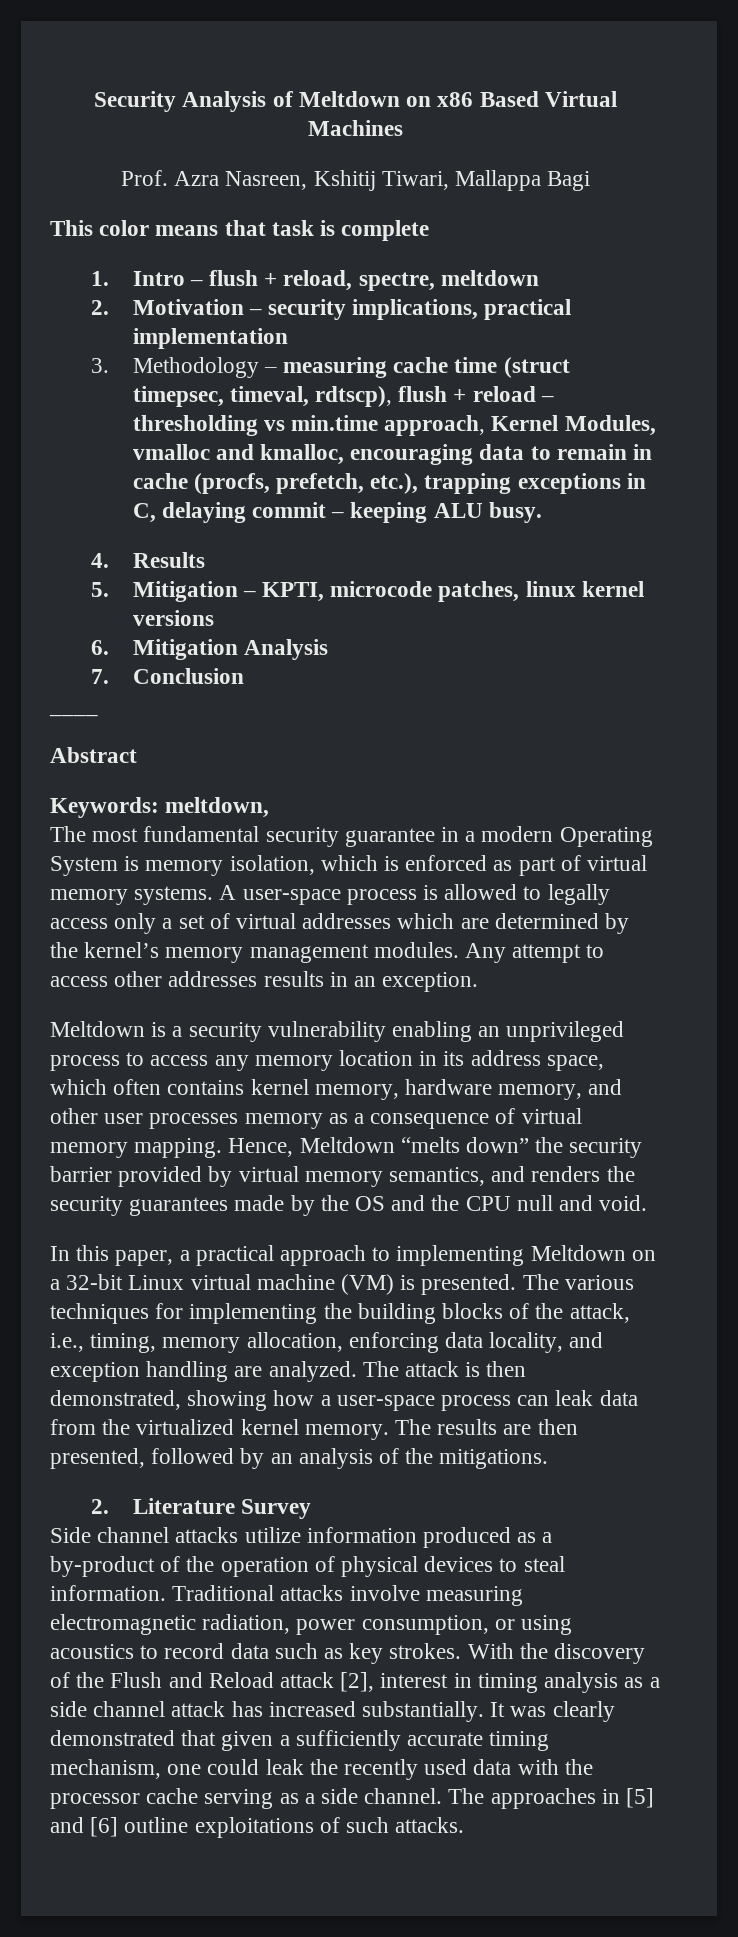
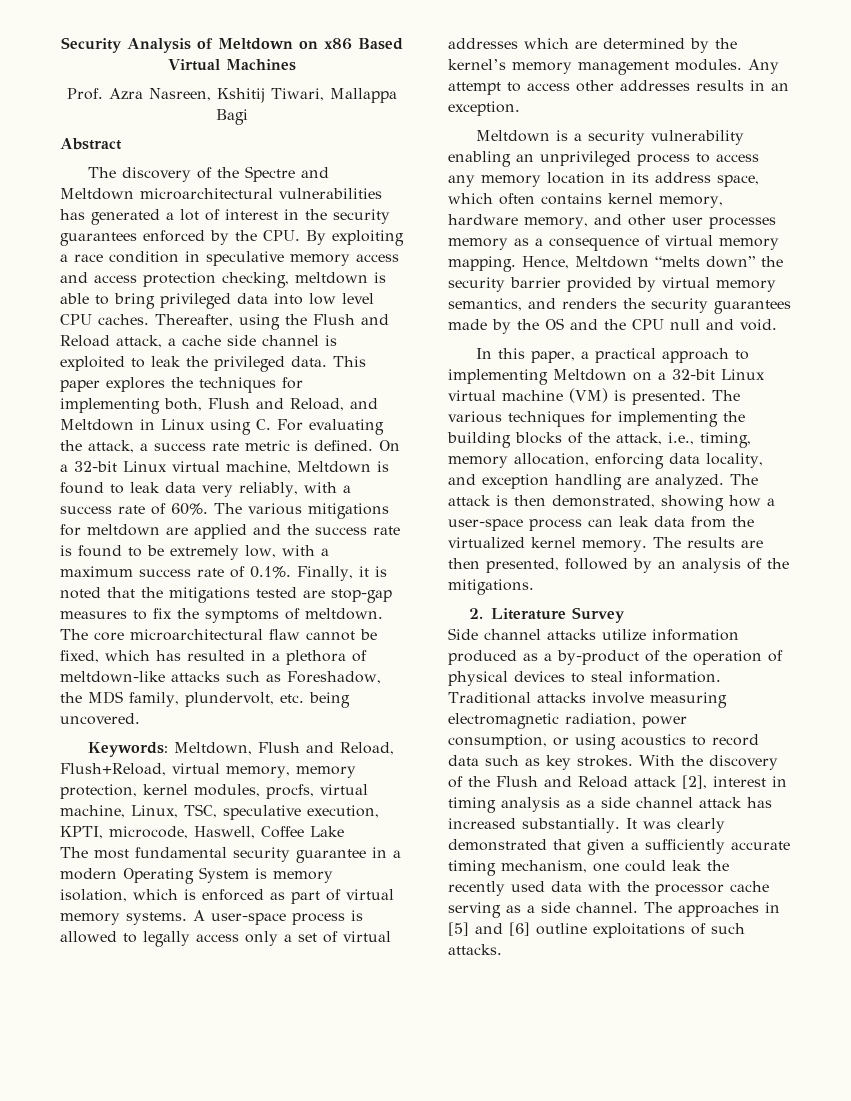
[50,220,430,241] [91,270,539,291] [91,299,572,320] [132,328,288,349] [91,357,570,378] [132,386,554,407] [132,415,656,436] [132,444,653,465] [132,473,646,494] [132,502,542,523] [91,552,205,568] [91,581,644,602] [132,610,214,626] [91,639,328,660] [91,668,244,684] [49,713,98,717] [50,747,137,763] [50,797,270,818] This color means that task is complete // 1. Intro – flush + reload, spectre, meltdown // 2. Motivation – security implications, practical implementation // 3. Methodology – measuring cache time (struct timepsec, timeval, rdtscp), flush + reload – thresholding vs min.time approach, Kernel Modules, vmalloc and kmalloc, encouraging data to remain in cache (procfs, prefetch, etc.), trapping exceptions in C, delaying commit – keeping ALU busy. // 4. Results // 5. Mitigation – KPTI, microcode patches, linux kernel versions // 6. Mitigation Analysis // 7. Conclusion // ____ // Abstract // Keywords: meltdown, -> [60,138,122,150] [88,166,330,182] [60,188,382,200] [60,209,390,225] [60,230,404,246] [60,251,399,266] [60,272,386,288] [60,293,374,309] [60,314,389,330] [60,335,337,348] [60,356,366,372] [60,377,303,393] [60,398,378,414] [60,419,384,435] [60,440,400,453] [60,461,389,474] [60,482,351,497] [60,503,389,519] [60,524,400,539] [60,545,329,560] [60,566,387,581] [60,587,392,603] [60,608,383,623] [60,629,377,641] [60,650,367,665] [60,671,381,684] [60,691,350,708] [60,713,140,725] [88,742,395,757] [60,763,356,778] [60,784,368,799] [60,804,379,820] [60,826,344,839] Abstract // The discovery of the Spectre and Meltdown microarchitectural vulnerabilities has generated a lot of interest in the security guarantees enforced by the CPU. By exploiting a race condition in speculative memory access and access protection checking, meltdown is able to bring privileged data into low level CPU caches. Thereafter, using the Flush and Reload attack, a cache side channel is exploited to leak the privileged data. This paper explores the techniques for implementing both, Flush and Reload, and Meltdown in Linux using C. For evaluating the attack, a success rate metric is defined. On a 32-bit Linux virtual machine, Meltdown is found to leak data very reliably, with a success rate of 60%. The various mitigations for meltdown are applied and the success rate is found to be extremely low, with a maximum success rate of 0.1%. Finally, it is noted that the mitigations tested are stop-gap measures to fix the symptoms of meltdown. The core microarchitectural flaw cannot be fixed, which has resulted in a plethora of meltdown-like attacks such as Foreshadow, the MDS family, plundervolt, etc. being uncovered. // Keywords: Meltdown, Flush and Reload, Flush+Reload, virtual memory, memory protection, kernel modules, procfs, virtual machine, Linux, TSC, speculative execution, KPTI, microcode, Haswell, Coffee Lake

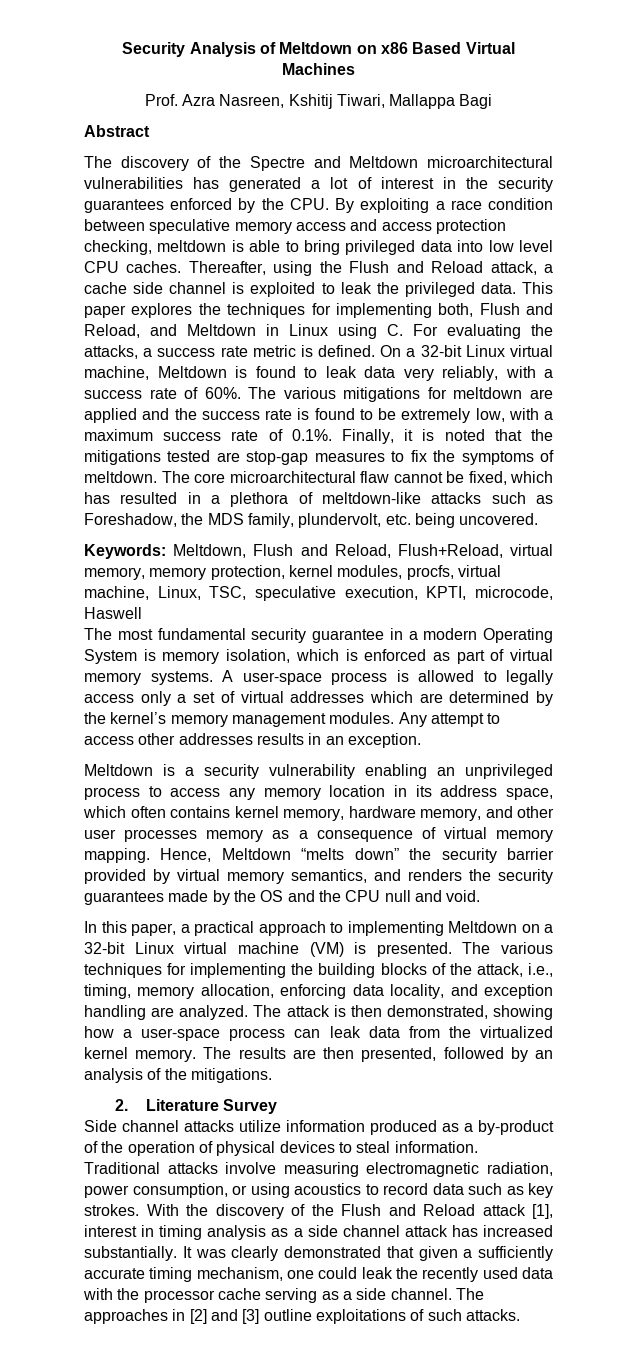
[185,251,200,262] in -> [84,219,145,231] between
[88,440,134,453] attack, -> [84,345,138,359] attacks,
[194,826,344,839] Haswell, Coffee Lake -> [84,607,142,619] Haswell
[682,775,707,789] [2], -> [532,1204,553,1219] [1],
[448,922,530,936] [5] and [6] -> [189,1309,260,1324] [2] and [3]

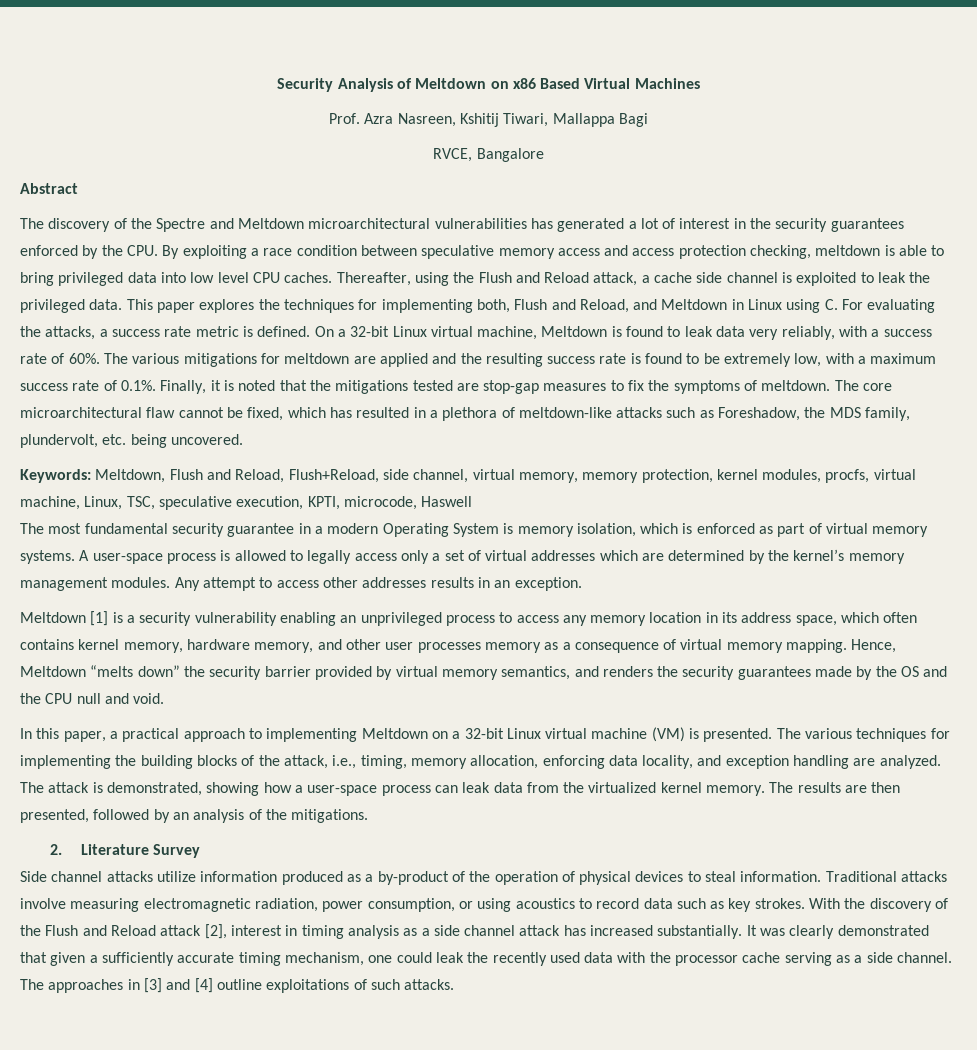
(493, 101) none -> [433,148,544,162] // RVCE, Bangalore
(197, 414) none -> [485,353,543,367] resulting
(503, 551) none -> [382,469,469,483] side channel,
(153, 770) none -> [90,611,109,626] [1]
[350,1005,382,1017] then -> (103, 787) none
[532,1204,553,1219] [1], -> [204,924,227,939] [2],
[189,1309,260,1324] [2] and [3] -> [143,978,213,993] [3] and [4]

